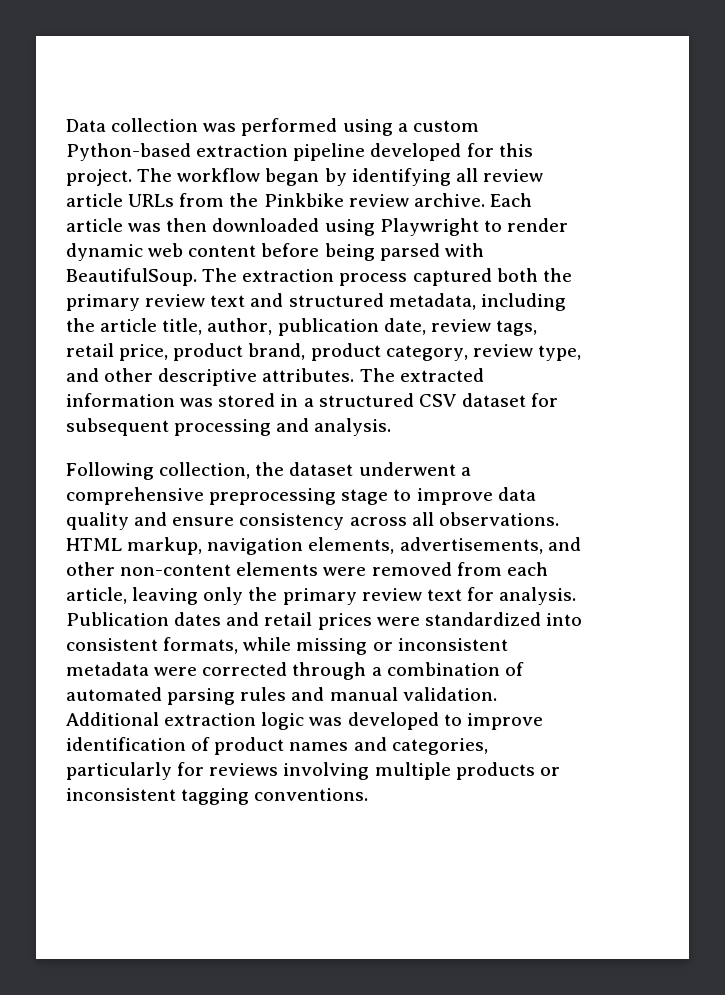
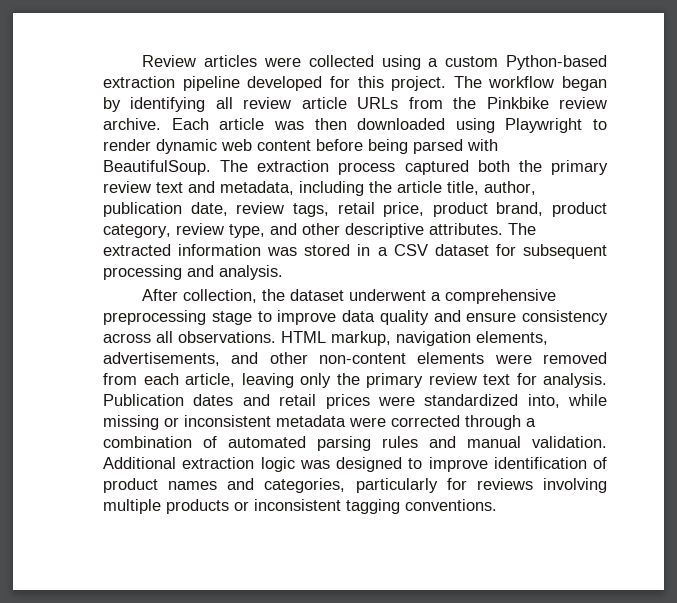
[66,118,338,136] Data collection was performed -> [142,55,374,67] Review articles were collected
[288,293,384,307] structured -> (215, 187) none
[318,393,414,407] structured -> (388, 251) none
[66,462,154,480] Following -> [142,289,179,301] After
[545,613,582,626] [66,637,239,654] into consistent formats, -> [527,394,560,408] into,
[347,712,439,730] developed -> [336,457,402,472] designed

